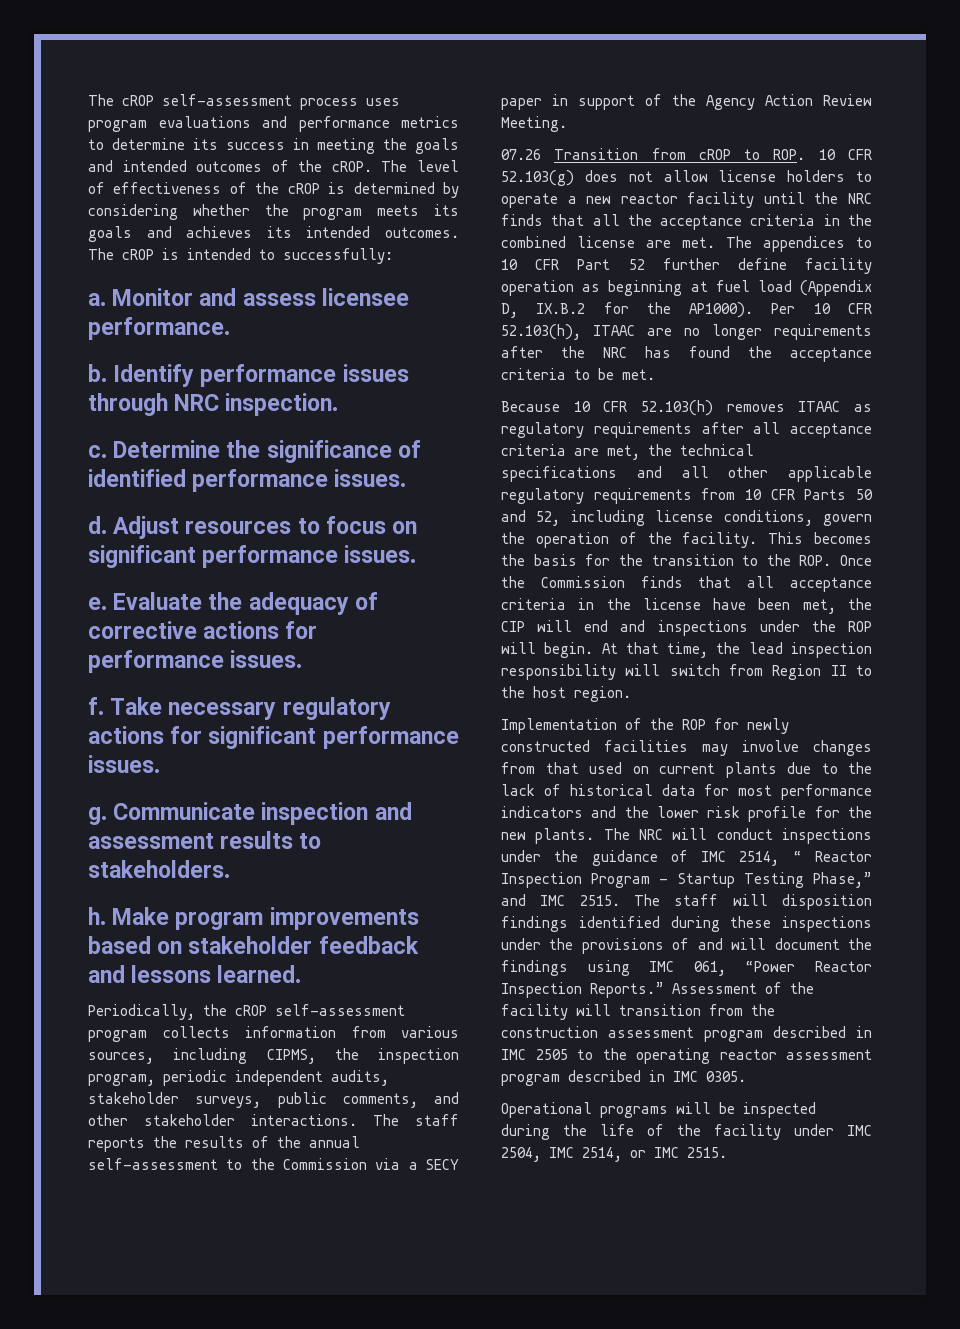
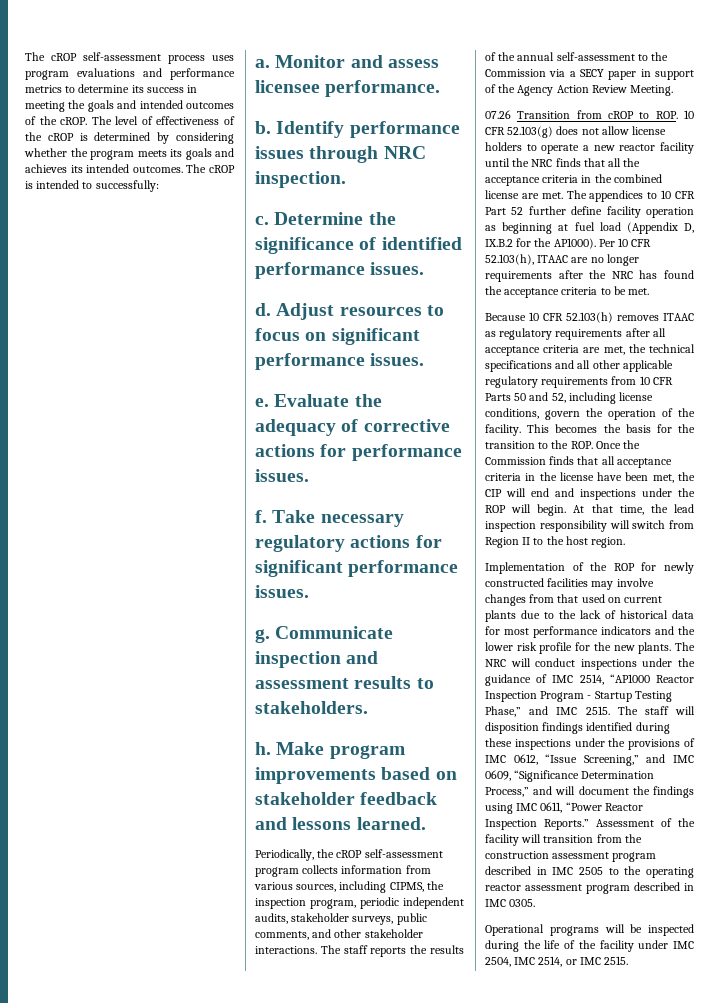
[792,851,802,862] “ -> [609,674,650,683] “AP1000
(690, 944) none -> [485,754,694,766] [485,770,655,782] [485,787,529,797] IMC 0612, “Issue Screening,” and IMC 0609, “Significance Determination Process,”
[693,961,726,976] 061, -> [540,802,563,813] 0611,

